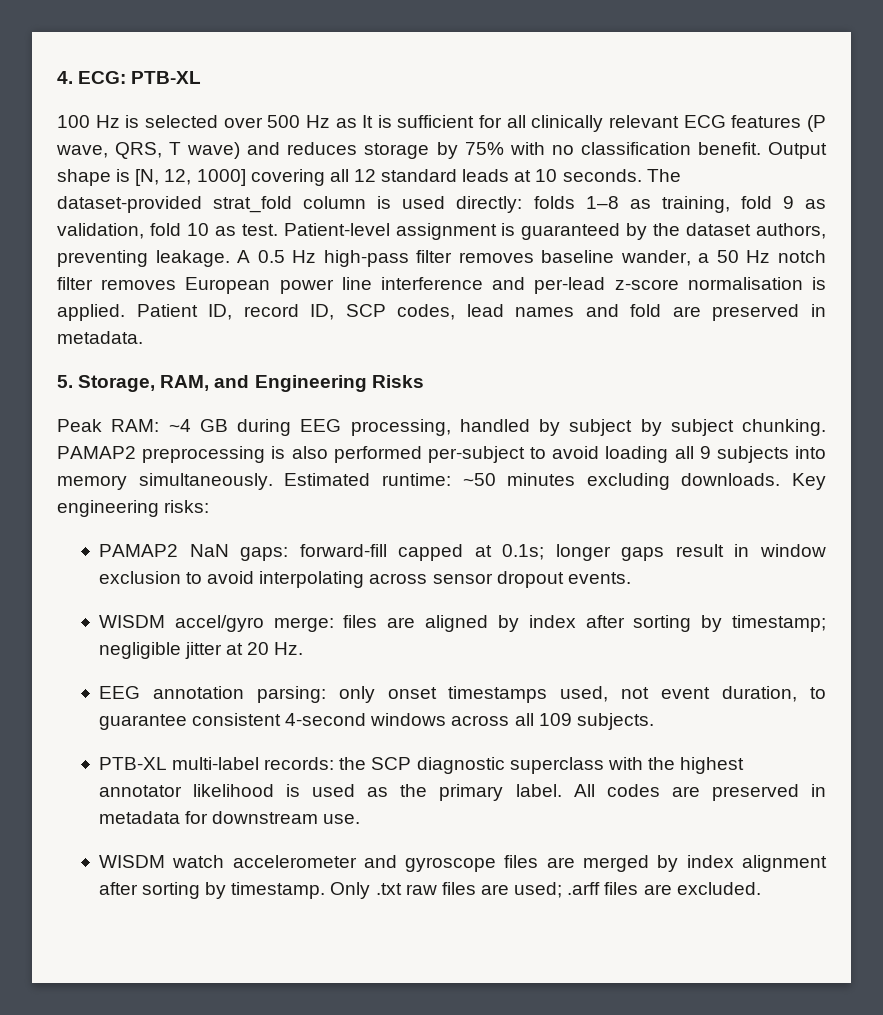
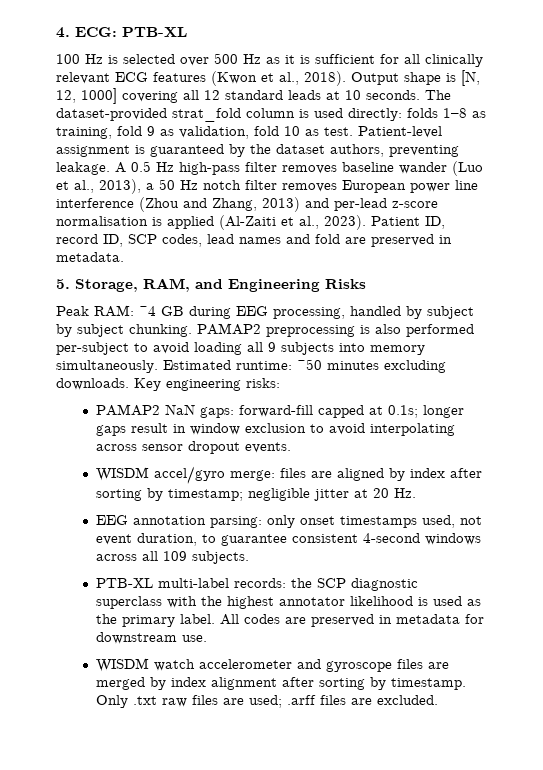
[362,115,374,128] It -> [285,55,295,64] it
[806,115,826,132] [56,142,761,159] (P wave, QRS, T wave) and reduces storage by 75% with no classification benefit. -> [211,71,346,86] (Kwon et al., 2018).
[620,250,691,266] wander, -> [399,161,483,176] [56,179,141,194] wander (Luo et al., 2013),
(483, 283) none -> [139,197,300,212] (Zhou and Zhang, 2013)
[57,304,125,321] applied. -> [167,215,366,230] applied (Al-Zaiti et al., 2023).

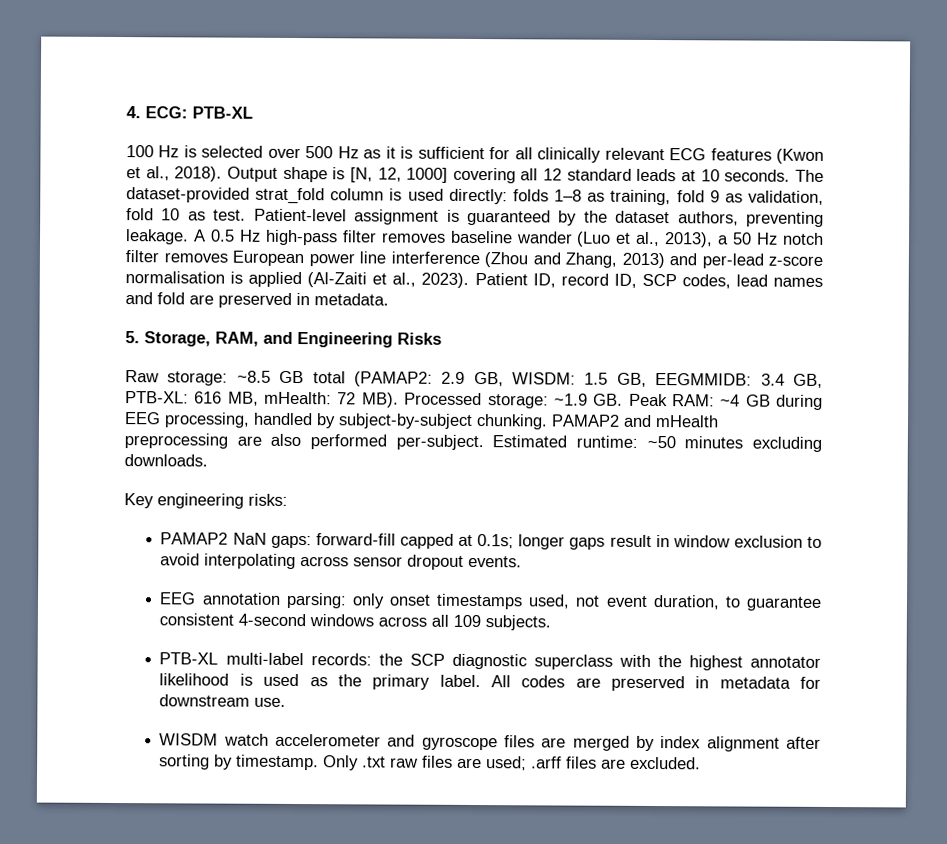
(366, 284) none -> [125,370,823,388] [125,391,624,409] Raw storage: ~8.5 GB total (PAMAP2: 2.9 GB, WISDM: 1.5 GB, EEGMMIDB: 3.4 GB, PTB-XL: 616 MB, mHealth: 72 MB). Processed storage: ~1.9 GB.
[427,306,474,319] [56,323,474,337] [56,342,425,355] [56,360,158,373] subject by subject chunking. PAMAP2 preprocessing is also performed per-subject to avoid loading all 9 subjects into memory simultaneously. -> [338,413,719,430] [124,433,484,451] subject-by-subject chunking. PAMAP2 and mHealth preprocessing are also performed per-subject.
(129, 384) none -> (208, 460) //
[95,466,482,484] [95,488,416,501] // WISDM accel/gyro merge: files are aligned by index after sorting by timestamp; negligible jitter at 20 Hz. -> (523, 561) none

